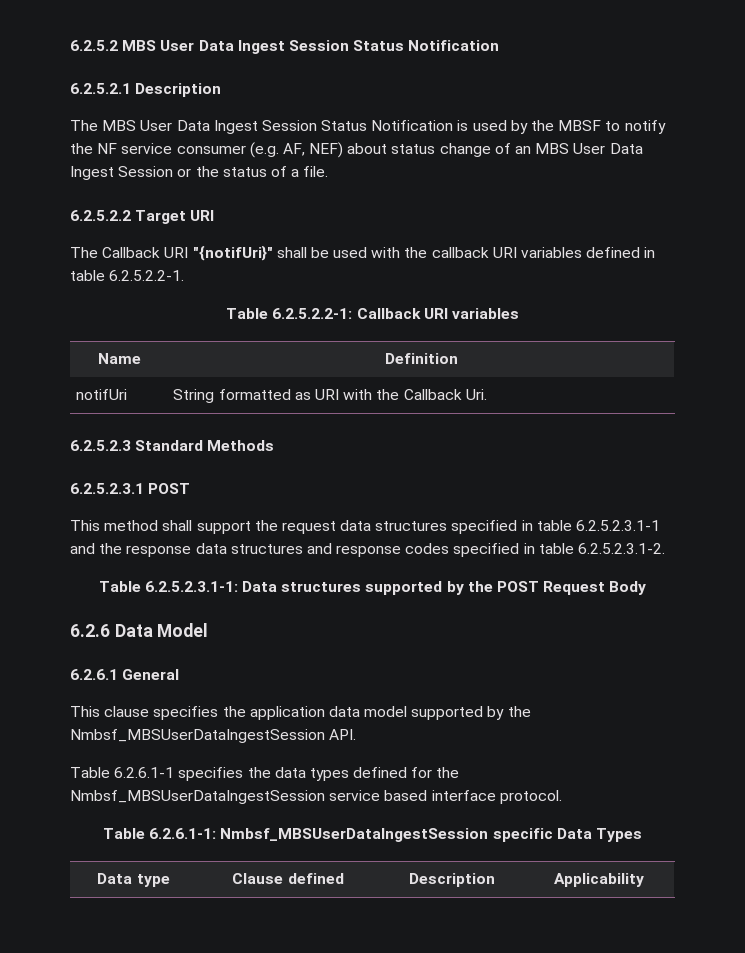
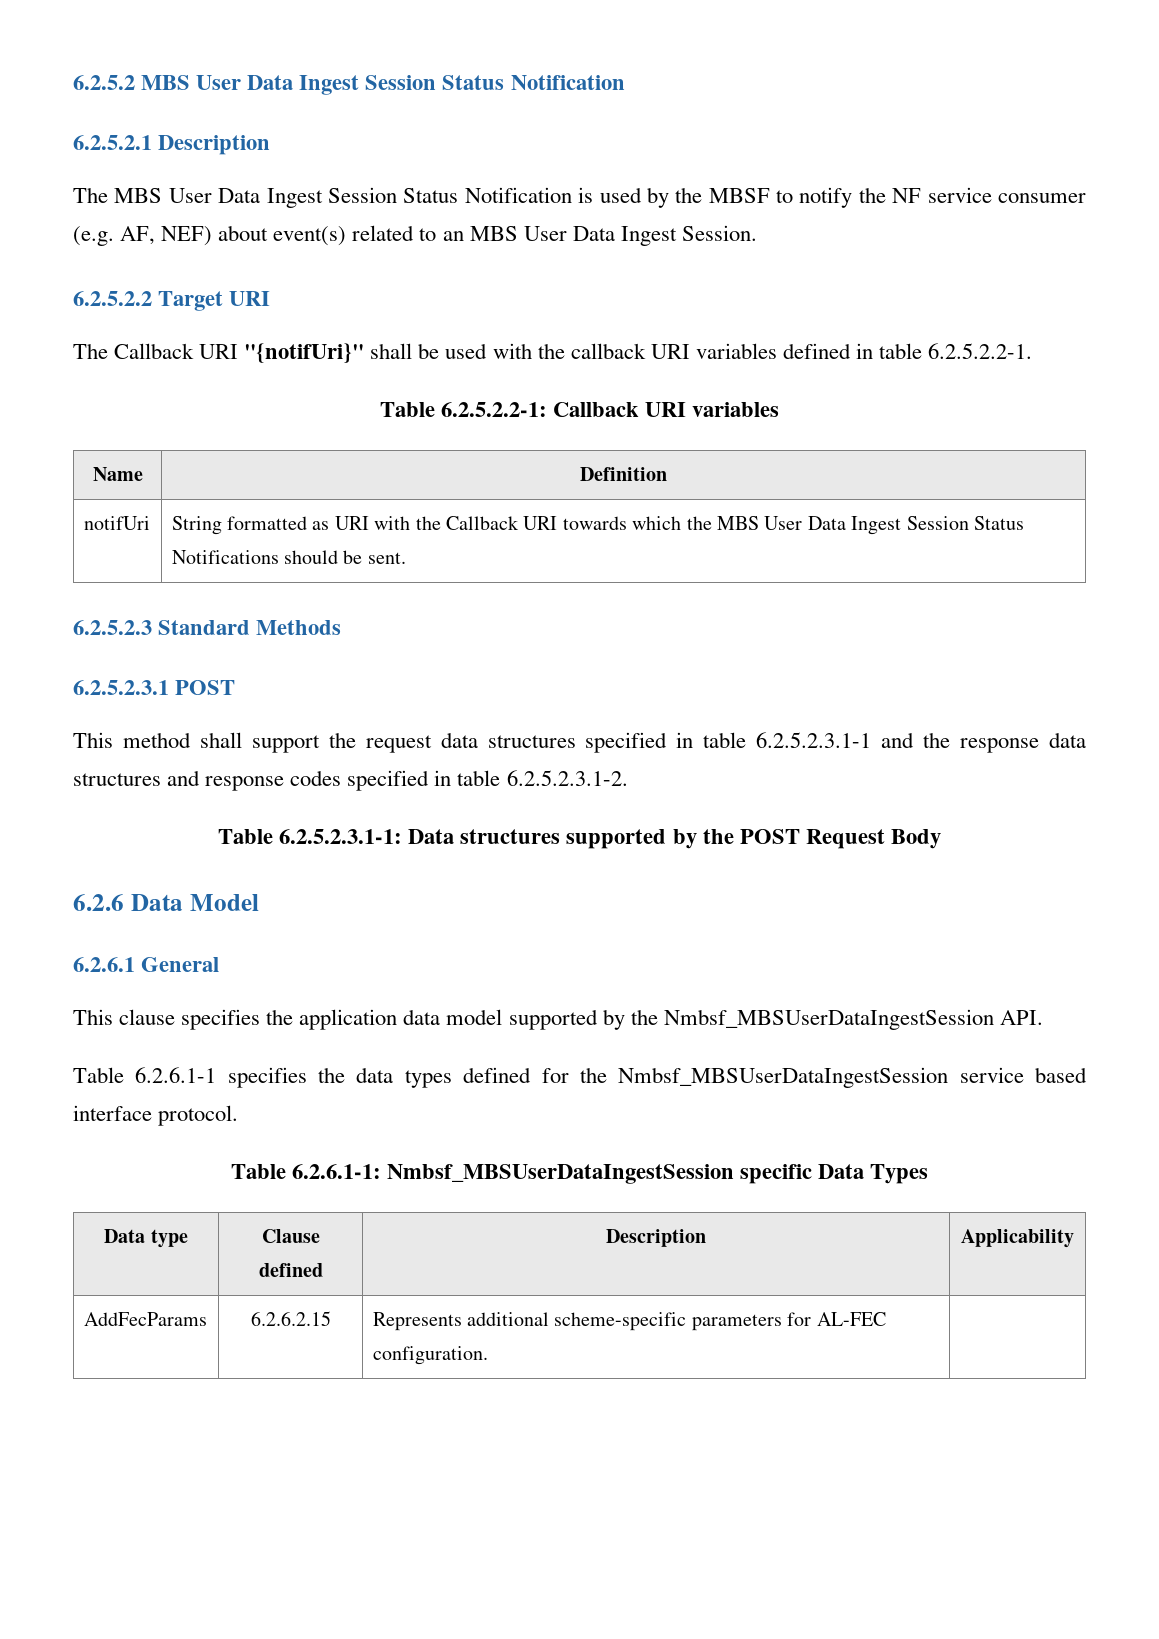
[391,143,511,157] status change of -> [273,225,437,246] event(s) related to
[118,166,329,177] Session or the status of a file. -> [681,225,757,241] Session.
[465,389,487,400] Uri. -> [523,516,1025,535] [171,550,406,564] URI towards which the MBS User Data Ingest Session Status Notifications should be sent.
(644, 880) none -> [83,1312,207,1326] [250,1311,331,1326] [372,1312,886,1331] [372,1346,488,1365] // AddFecParams | 6.2.6.2.15 | Represents additional scheme-specific parameters for AL-FEC configuration. |

